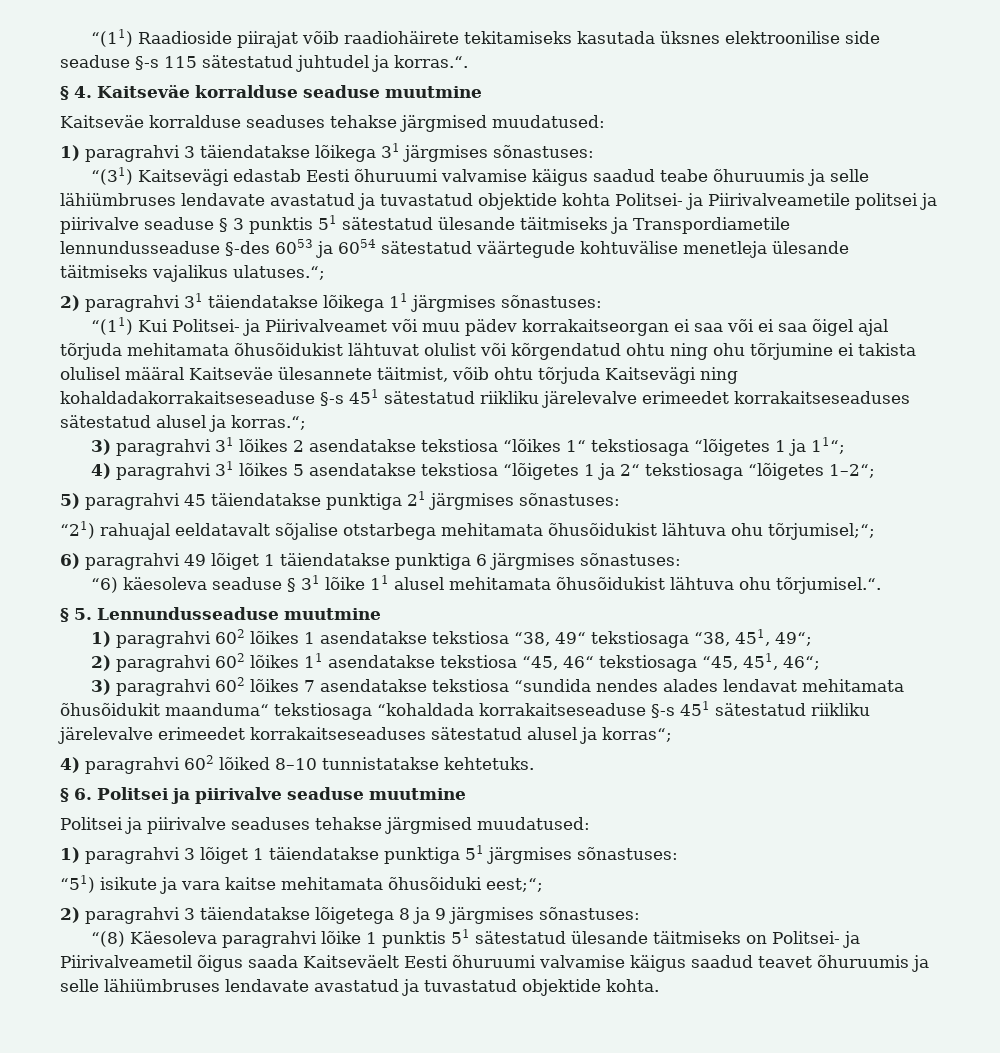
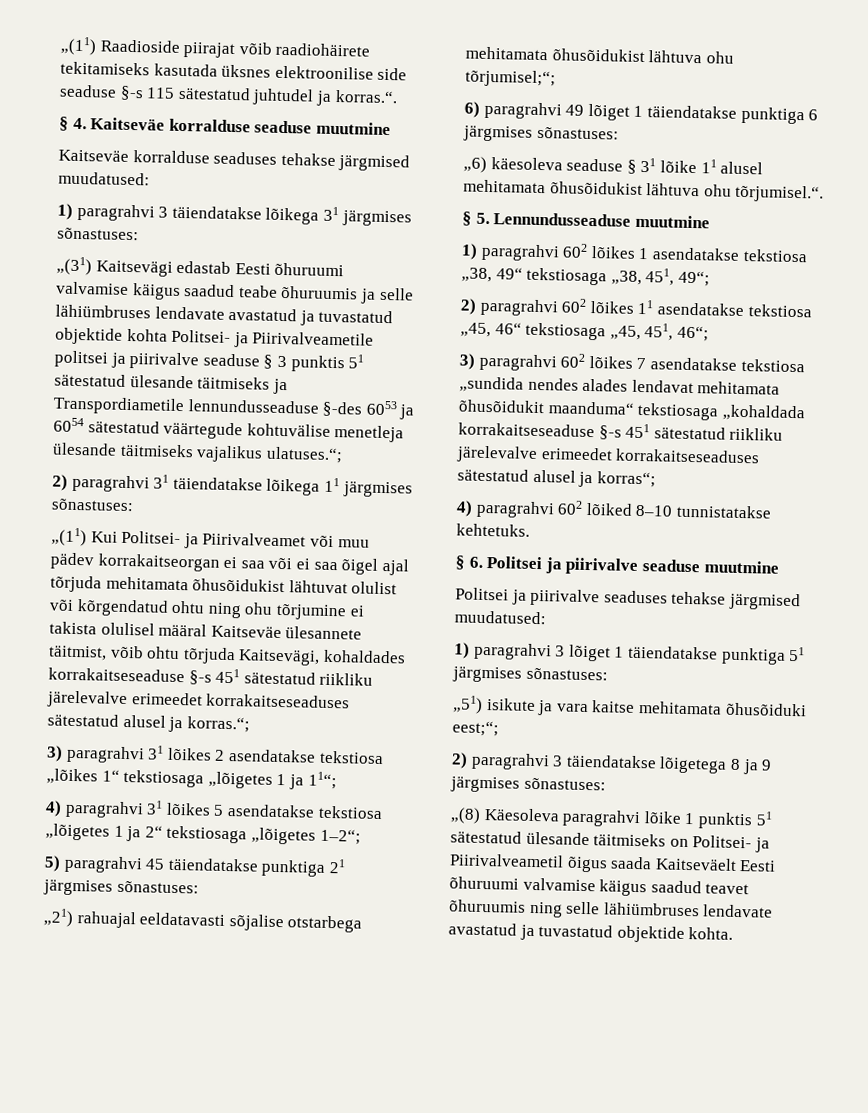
[91,29,134,47] “(11) -> [60,36,97,56] „(11)
[91,167,134,185] “(31) -> [56,256,92,276] „(31)
[91,317,134,335] “(11) -> [51,527,87,547] „(11)
[605,367,738,384] [60,391,315,404] Kaitsevägi ning kohaldadakorrakaitseseaduse -> [238,649,406,666] [48,667,185,683] Kaitsevägi, kohaldades korrakaitseseaduse
[503,439,562,452] “lõikes -> [46,768,98,785] „lõikes
[694,439,771,456] “lõigetes -> [207,771,273,789] „lõigetes
[503,463,580,480] “lõigetes -> [45,823,110,841] „lõigetes
[748,463,825,480] “lõigetes -> [250,827,316,845] „lõigetes
[60,521,270,540] “21) rahuajal eeldatavalt -> [43,908,226,929] „21) rahuajal eeldatavasti
[91,577,119,593] “6) -> [463,156,487,173] „6)
[514,632,551,646] “38, -> [461,267,492,283] „38,
[694,632,731,646] “38, -> [610,270,642,286] „38,
[522,656,559,670] “45, -> [460,322,491,338] „45,
[702,656,739,670] “45, -> [609,325,641,340] „45,
[514,679,592,692] “sundida -> [459,376,524,393] „sundida
[377,703,474,716] “kohaldada -> [721,404,806,422] „kohaldada
[60,875,95,893] “51) -> [452,695,483,714] „51)
[91,931,126,947] “(8) -> [450,807,481,824] „(8)
[912,955,929,972] ja -> [528,901,563,918] ning

